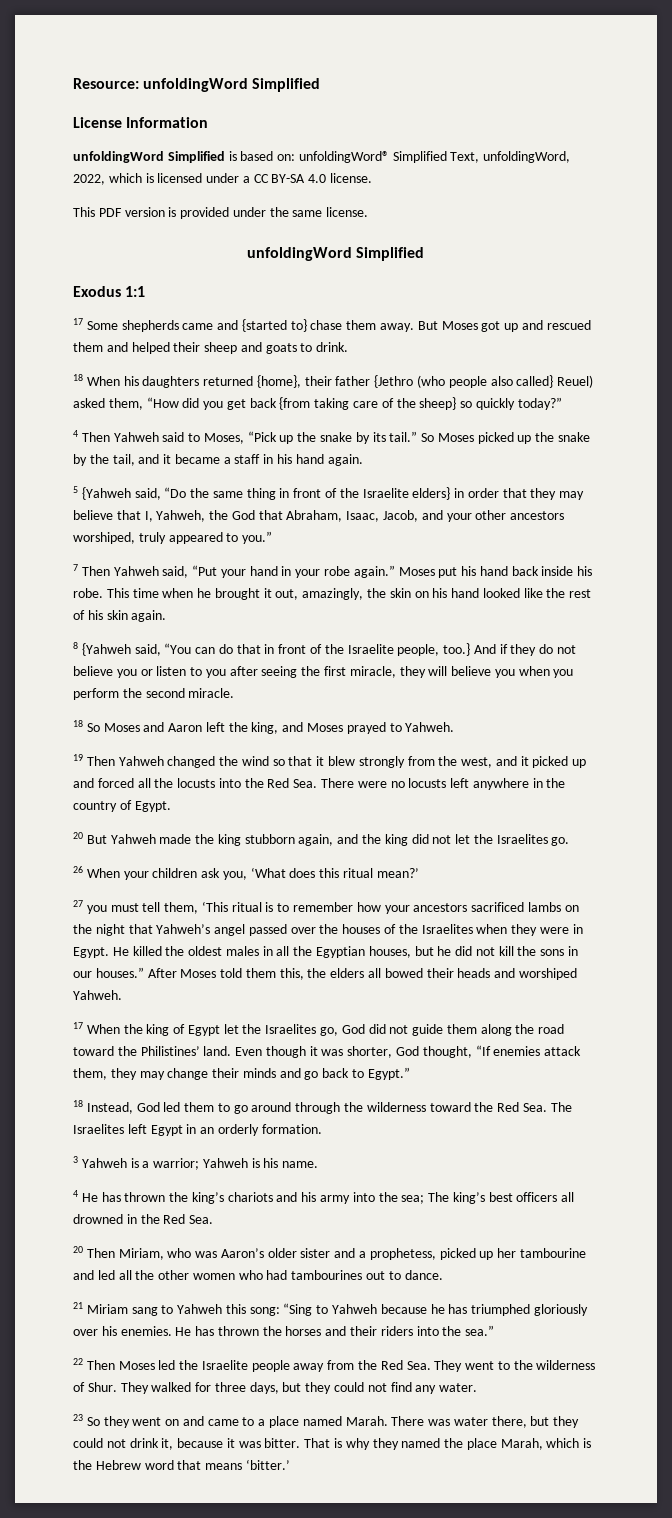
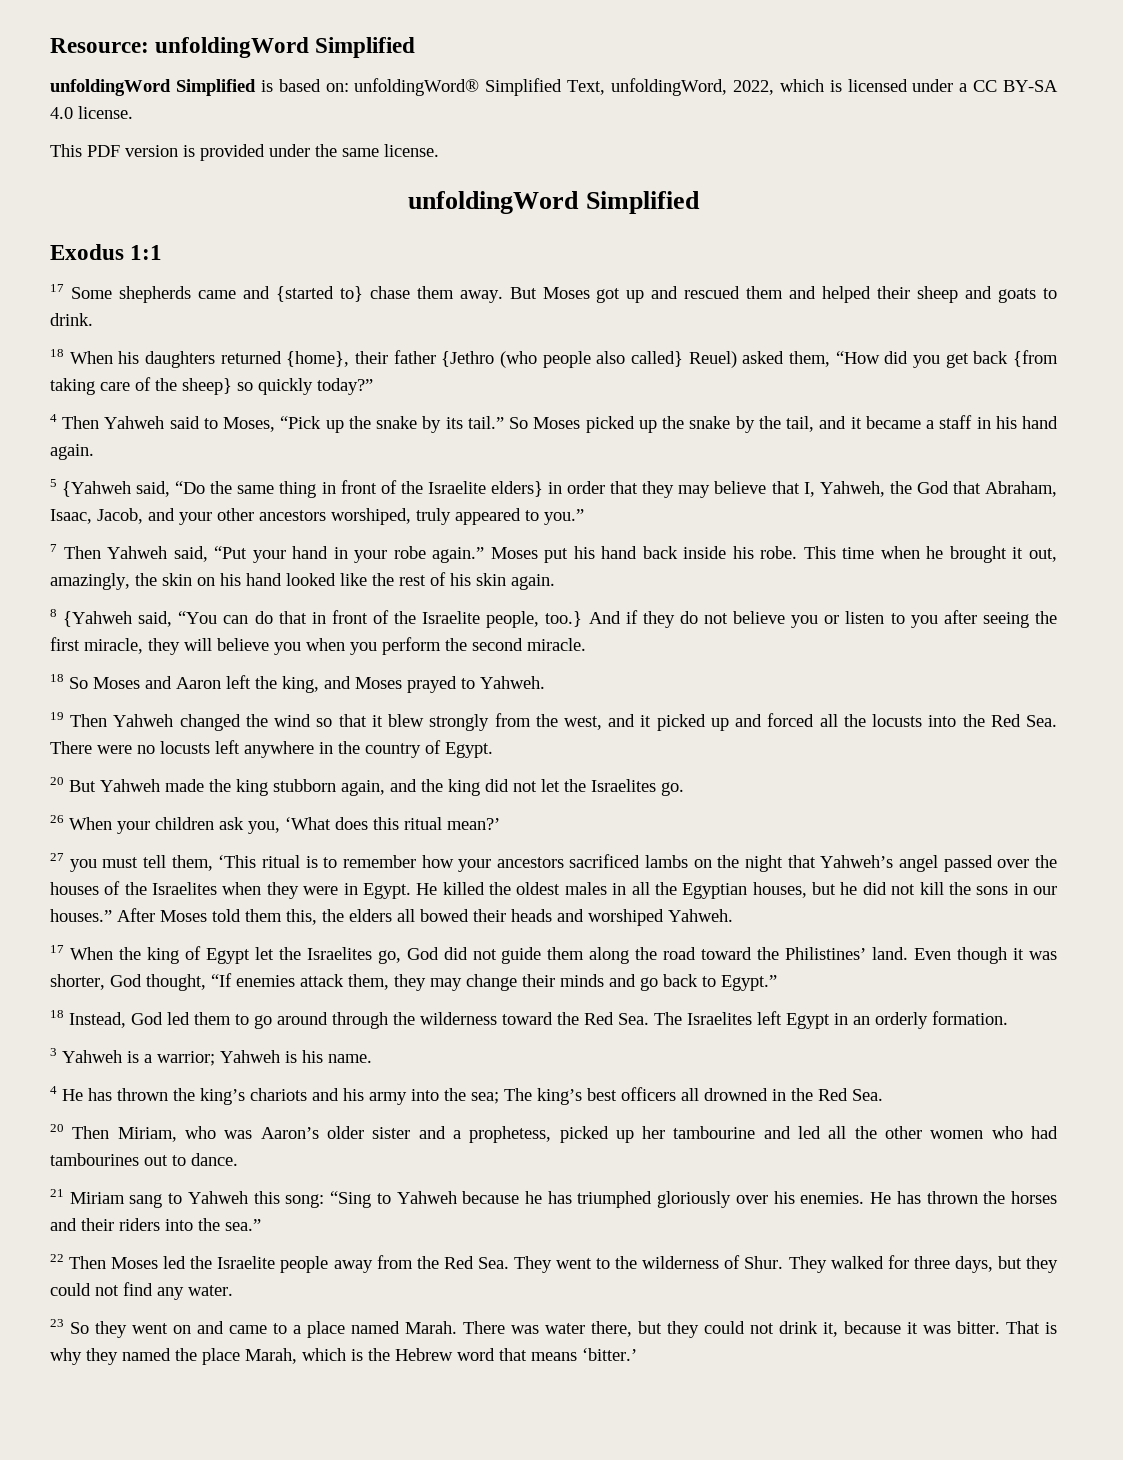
[73,117,209,128] // License Information -> (416, 47) none

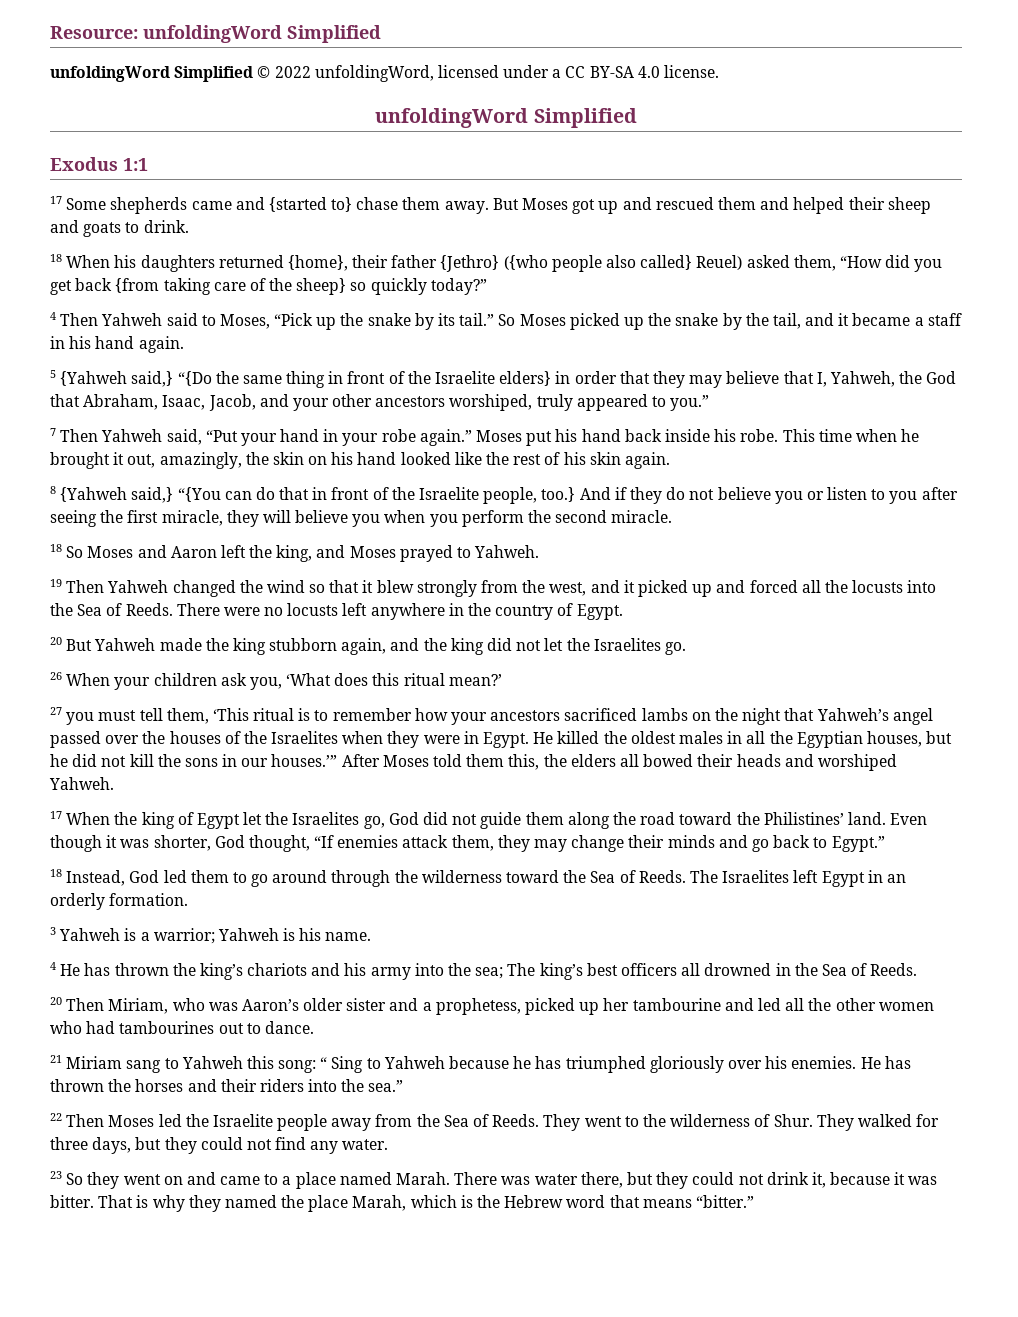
[260,78,842,96] is based on: unfoldingWord® Simplified Text, unfoldingWord, 2022, which is -> [257,65,434,82] © 2022 unfoldingWord,
[50,144,439,161] // This PDF version is provided under the same license. -> (720, 71) none
[441,351,537,368] {Jethro (who -> [440,255,548,272] {Jethro} ({who
[136,481,206,497] said, “Do -> [131,371,212,387] said,} “{Do
[138,611,218,627] said, “You -> [131,487,221,503] said,} “{You
[990,714,1058,727] Red Sea. -> [77,603,173,616] Sea of Reeds.
[50,909,112,922] houses.” -> [271,754,338,767] houses.’”
[584,1012,649,1025] Red Sea. -> [590,870,686,883] Sea of Reeds.
[818,1088,883,1101] Red Sea. -> [821,963,918,976] Sea of Reeds.
[330,1191,372,1208] “Sing -> [320,1056,364,1073] “ Sing
[443,1256,509,1269] Red Sea. -> [443,1114,540,1127] Sea of Reeds.
[582,1348,637,1361] ‘bitter.’ -> [695,1195,754,1208] “bitter.”

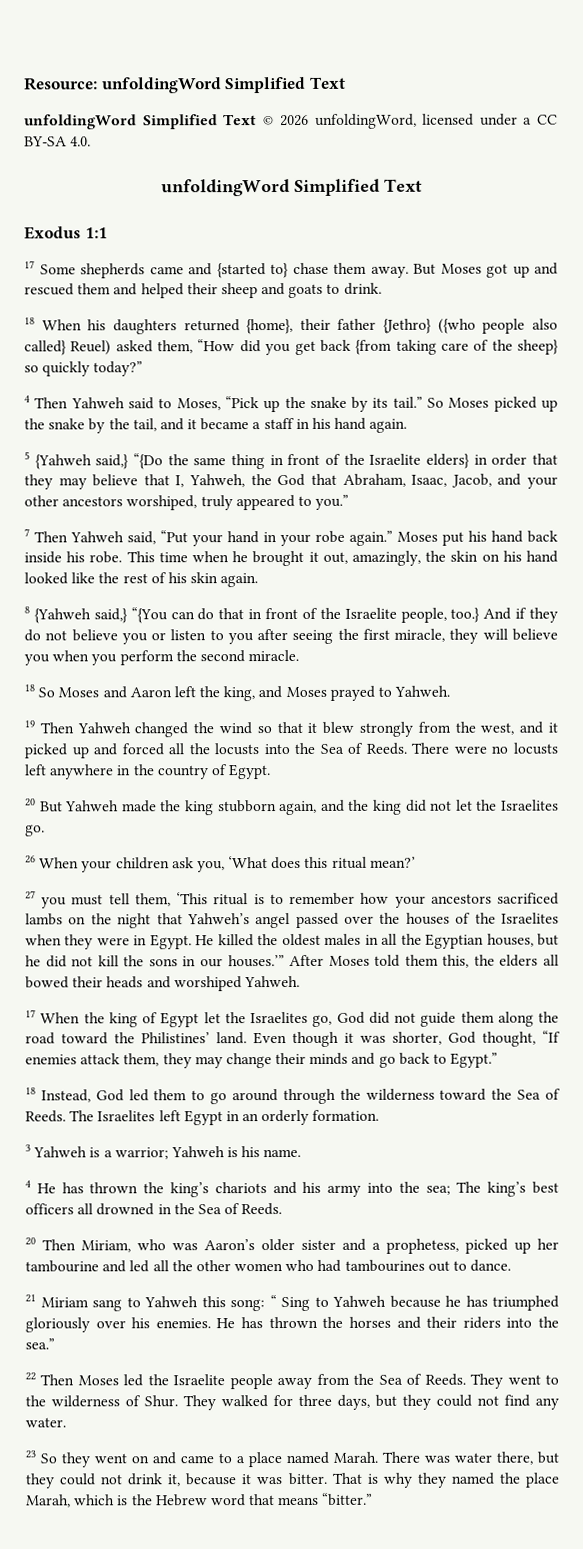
[50,66,311,82] // unfoldingWord Simplified © 2022 -> [309,76,346,89] [24,114,310,130] Text // unfoldingWord Simplified Text © 2026
[637,65,720,78] [375,108,637,128] 4.0 license. // unfoldingWord Simplified -> [70,136,92,147] [160,178,423,197] 4.0. // unfoldingWord Simplified Text

